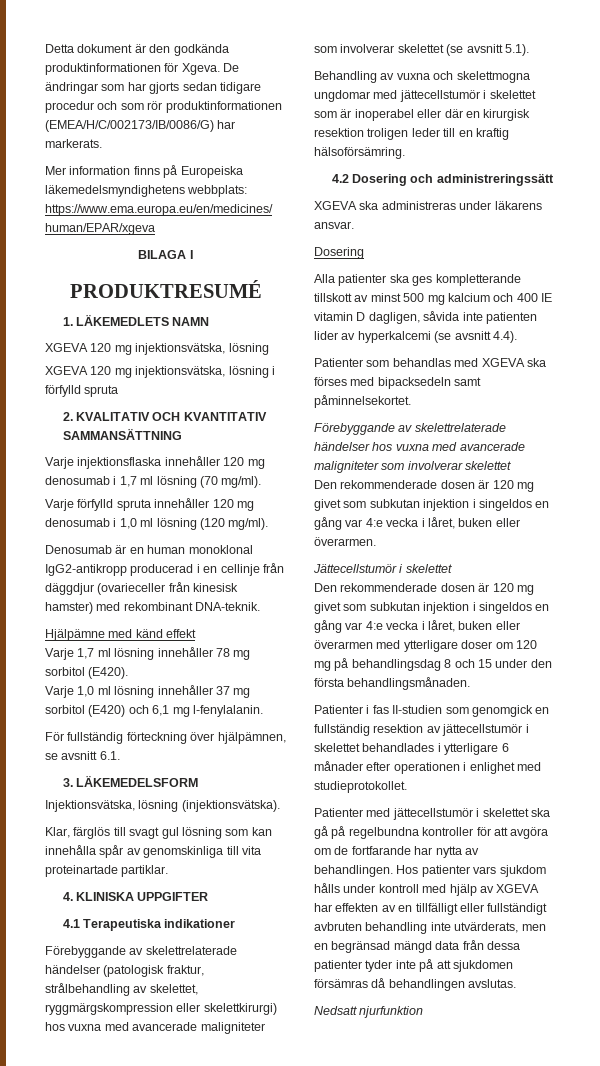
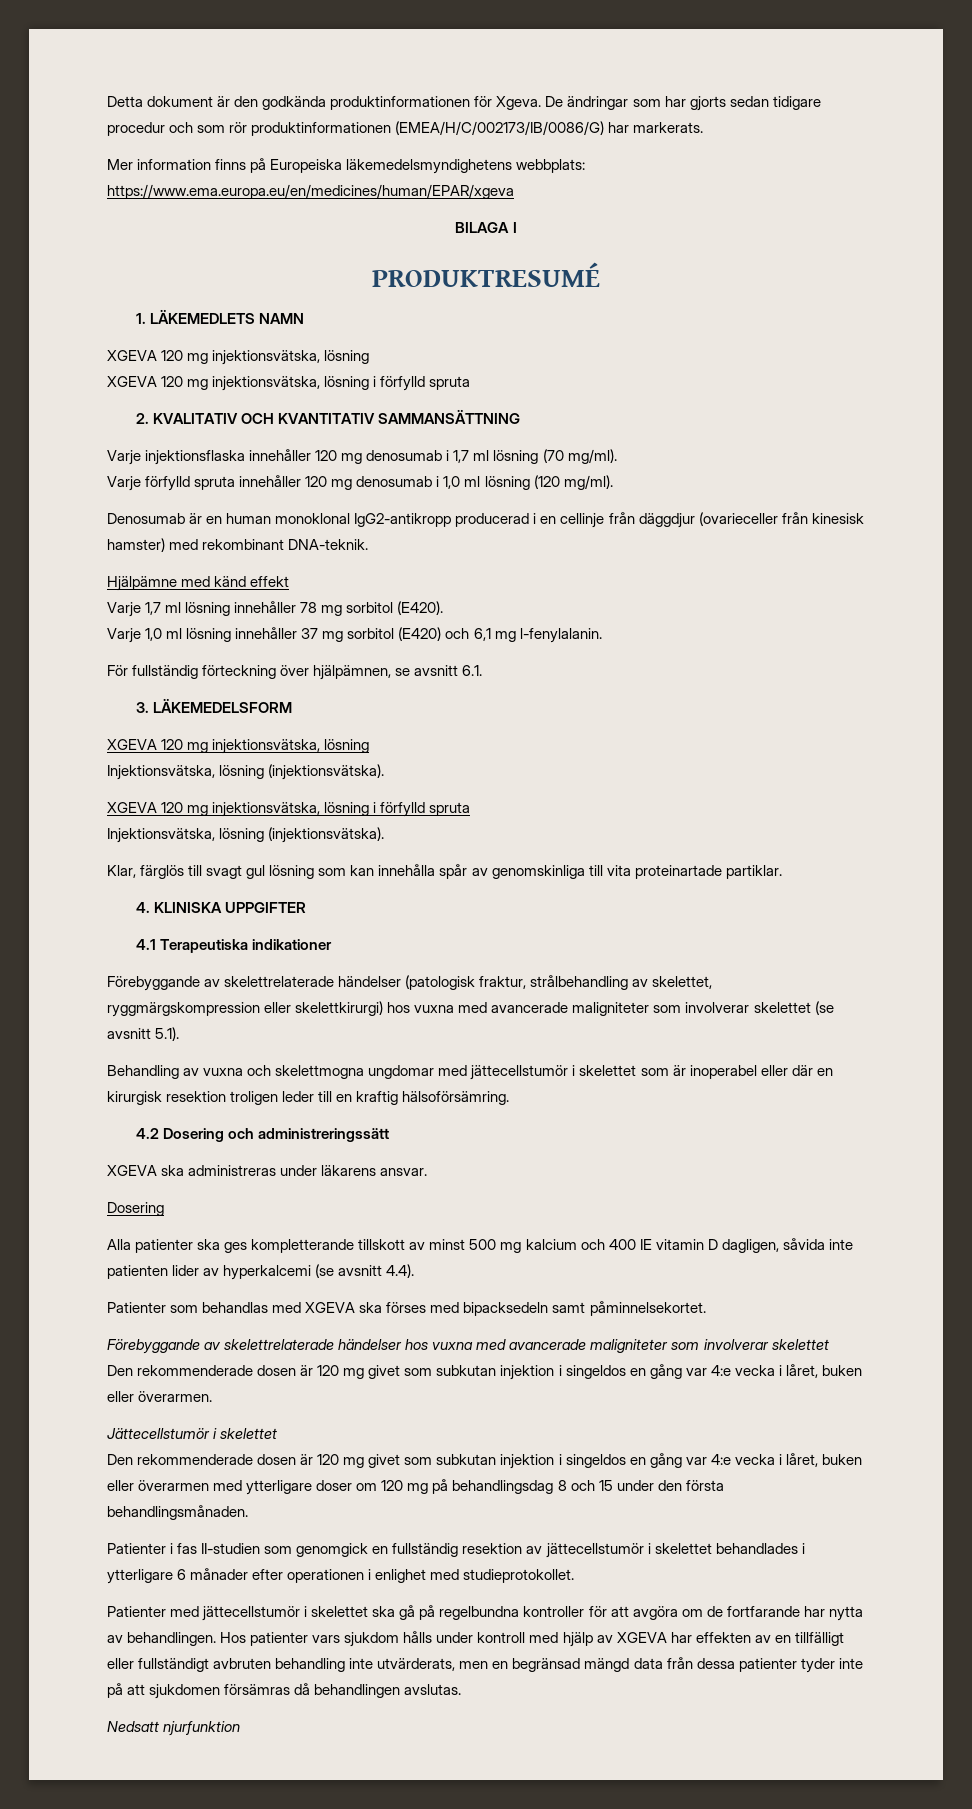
(198, 781) none -> [107,739,370,754] [107,764,385,780] [107,802,471,817] // XGEVA 120 mg injektionsvätska, lösning // Injektionsvätska, lösning (injektionsvätska). // XGEVA 120 mg injektionsvätska, lösning i förfylld spruta

